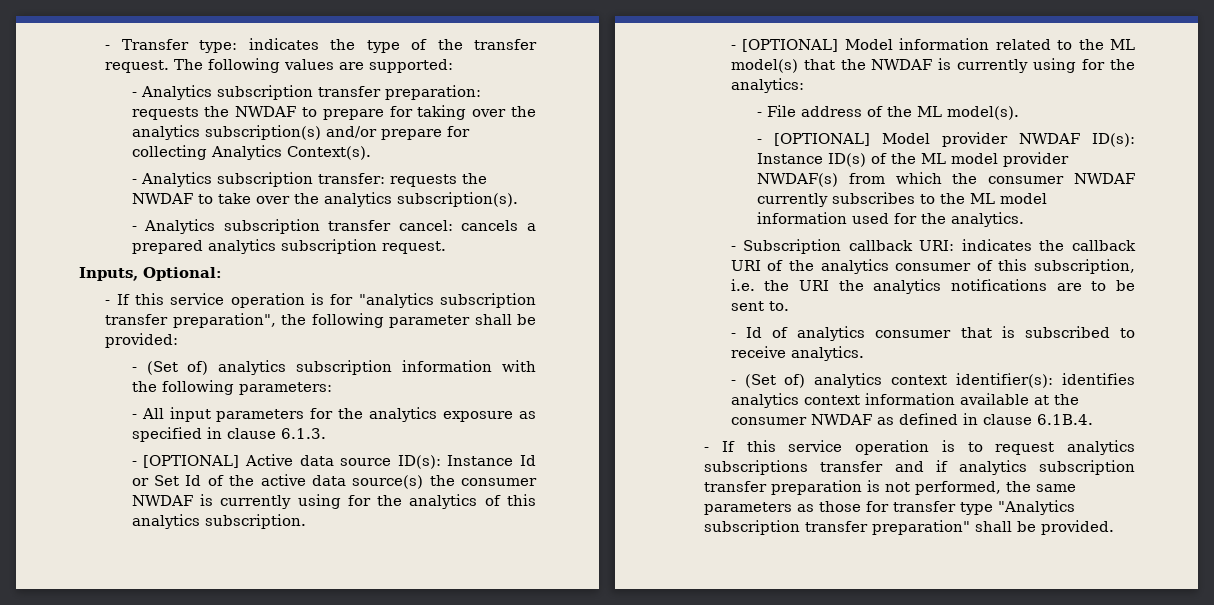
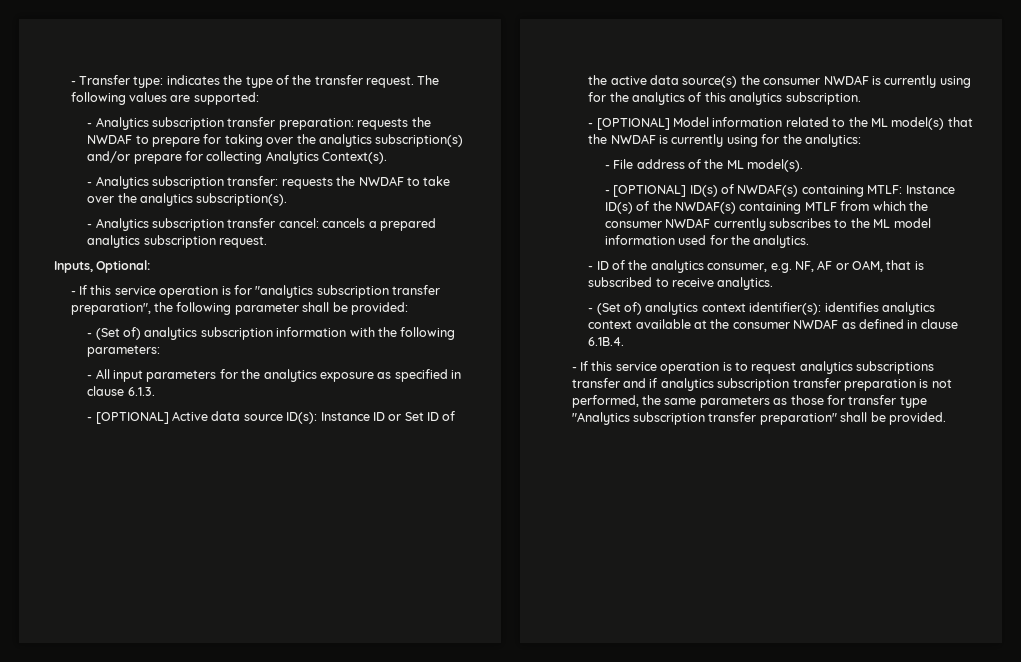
[520,455,536,466] Id -> [372,412,385,421] ID
[185,475,202,486] Id -> [427,412,440,421] ID
[882,132,1135,147] [757,152,1070,167] [757,173,839,187] Model provider NWDAF ID(s): Instance ID(s) of the ML model provider NWDAF(s) -> [689,184,955,197] [604,201,837,214] ID(s) of NWDAF(s) containing MTLF: Instance ID(s) of the NWDAF(s) containing MTLF
[743,239,1136,254] [730,259,1135,274] [730,279,1135,294] [730,301,789,311] [730,326,952,341] Subscription callback URI: indicates the callback URI of the analytics consumer of this subscription, i.e. the URI the analytics notifications are to be sent to. // - Id of analytics consumer -> [596,260,884,273] ID of the analytics consumer, e.g. NF, AF or OAM,
[864,393,955,405] information -> (633, 324) none

